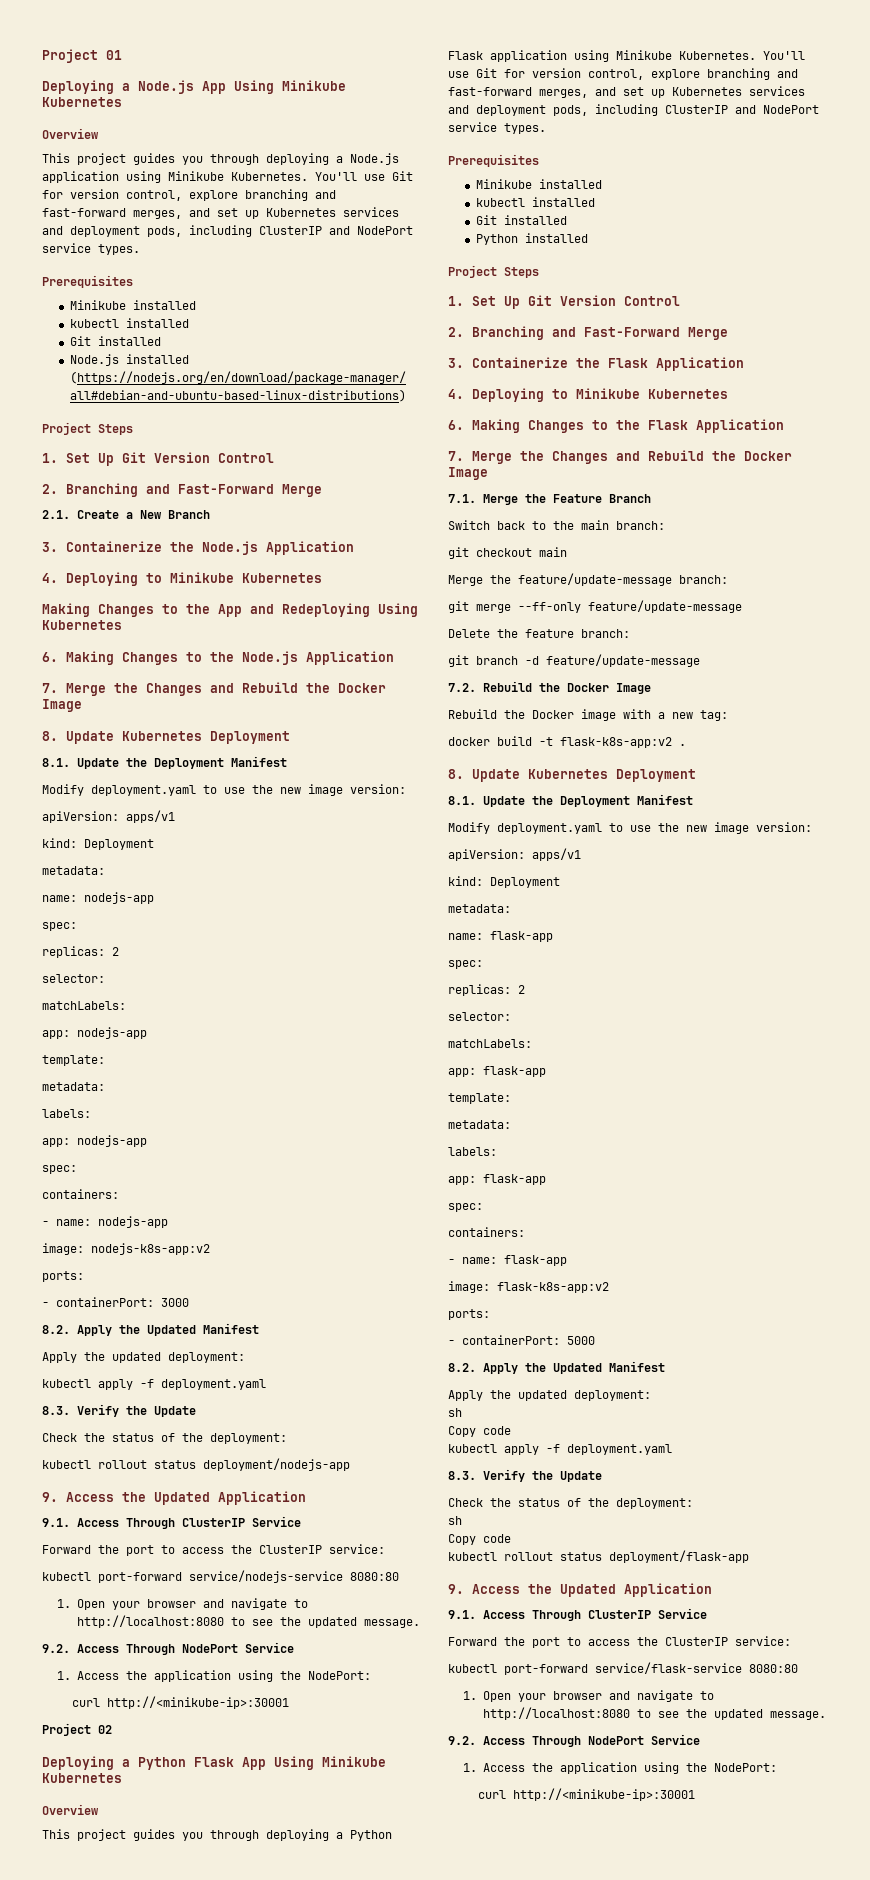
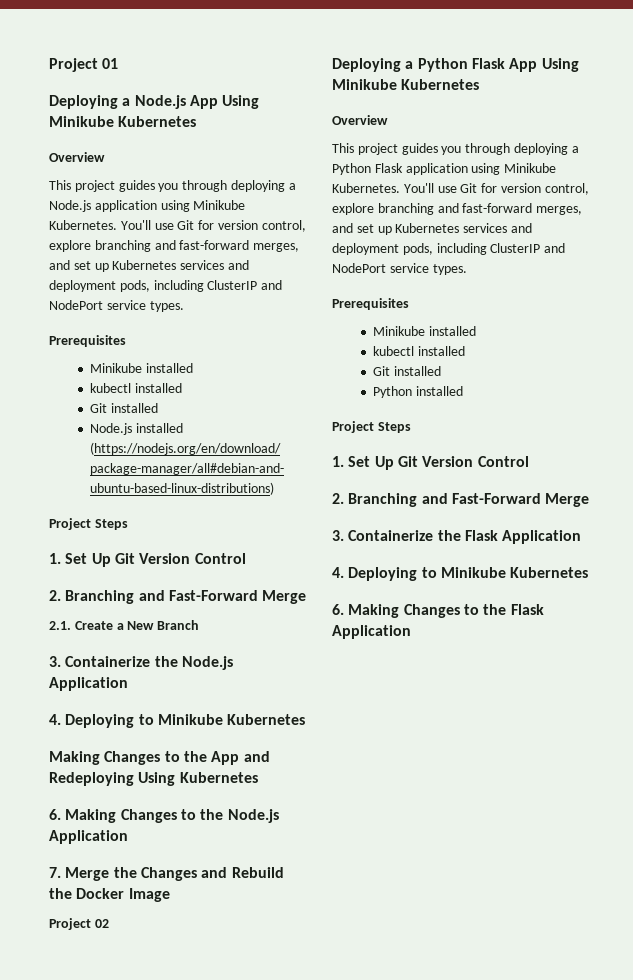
[42,731,290,744] [42,756,287,769] [42,784,406,796] [42,810,175,823] [42,838,154,850] [42,866,105,875] [42,892,154,904] [42,922,77,931] [42,946,119,958] [42,974,105,983] [42,1001,126,1010] [42,1027,147,1039] [42,1055,105,1066] [42,1082,105,1091] [42,1109,91,1118] [42,1135,147,1147] [42,1165,77,1174] [42,1189,119,1199] [42,1216,168,1228] [42,1243,210,1255] [42,1271,84,1282] [42,1297,189,1307] [42,1323,259,1336] [42,1352,245,1363] [42,1379,266,1390] [42,1404,196,1417] [42,1433,287,1444] [42,1458,350,1471] [42,1491,306,1505] [42,1516,301,1529] [42,1544,385,1556] [42,1570,399,1583] [56,1598,308,1610] [76,1615,420,1628] [42,1642,294,1655] [56,1670,371,1682] [71,1696,289,1709] // 8. Update Kubernetes Deployment // 8.1. Update the Deployment Manifest // Modify deployment.yaml to use the new image version: // apiVersion: apps/v1 // kind: Deployment // metadata: // name: nodejs-app // spec: // replicas: 2 // selector: // matchLabels: // app: nodejs-app // template: // metadata: // labels: // app: nodejs-app // spec: // containers: // - name: nodejs-app // image: nodejs-k8s-app:v2 // ports: // - containerPort: 3000 // 8.2. Apply the Updated Manifest // Apply the updated deployment: // kubectl apply -f deployment.yaml // 8.3. Verify the Update // Check the status of the deployment: // kubectl rollout status deployment/nodejs-app // 9. Access the Updated Application // 9.1. Access Through ClusterIP Service // Forward the port to access the ClusterIP service: // kubectl port-forward service/nodejs-service 8080:80 // 1. Open your browser and navigate to http://localhost:8080 to see the updated message. // 9.2. Access Through NodePort Service // 1. Access the application using the NodePort: // curl http://<minikube-ip>:30001 -> (170, 895) none
[448,450,792,464] [448,467,488,480] [448,494,651,505] [448,520,665,530] [448,547,567,559] [448,573,728,586] [448,600,742,613] [448,629,630,638] [448,654,700,667] [448,681,651,694] [448,709,728,721] [448,736,686,748] [448,769,696,782] [448,794,693,807] [448,822,812,834] [448,848,581,861] [448,876,560,888] [448,904,511,913] [448,931,553,942] [448,960,483,969] [448,984,525,996] [448,1012,511,1021] [448,1039,532,1048] [448,1066,546,1077] [448,1093,511,1104] [448,1120,511,1129] [448,1147,497,1156] [448,1174,546,1185] [448,1203,483,1212] [448,1227,525,1237] [448,1255,567,1266] [448,1281,609,1293] [448,1309,490,1320] [448,1335,595,1345] [448,1361,665,1374] [448,1390,651,1401] [448,1408,462,1417] [448,1426,511,1437] [448,1444,672,1455] [448,1469,602,1482] [448,1498,693,1509] [448,1516,462,1525] [448,1534,511,1545] [448,1550,749,1563] [448,1583,712,1597] [448,1608,707,1621] [448,1636,791,1648] [448,1662,798,1675] [462,1690,714,1702] [482,1707,826,1720] [448,1734,700,1747] [462,1762,777,1774] [477,1788,695,1801] // 7. Merge the Changes and Rebuild the Docker Image // 7.1. Merge the Feature Branch // Switch back to the main branch: // git checkout main // Merge the feature/update-message branch: // git merge --ff-only feature/update-message // Delete the feature branch: // git branch -d feature/update-message // 7.2. Rebuild the Docker Image // Rebuild the Docker image with a new tag: // docker build -t flask-k8s-app:v2 . // 8. Update Kubernetes Deployment // 8.1. Update the Deployment Manifest // Modify deployment.yaml to use the new image version: // apiVersion: apps/v1 // kind: Deployment // metadata: // name: flask-app // spec: // replicas: 2 // selector: // matchLabels: // app: flask-app // template: // metadata: // labels: // app: flask-app // spec: // containers: // - name: flask-app // image: flask-k8s-app:v2 // ports: // - containerPort: 5000 // 8.2. Apply the Updated Manifest // Apply the updated deployment: // sh // Copy code // kubectl apply -f deployment.yaml // 8.3. Verify the Update // Check the status of the deployment: // sh // Copy code // kubectl rollout status deployment/flask-app // 9. Access the Updated Application // 9.1. Access Through ClusterIP Service // Forward the port to access the ClusterIP service: // kubectl port-forward service/flask-service 8080:80 // 1. Open your browser and navigate to http://localhost:8080 to see the updated message. // 9.2. Access Through NodePort Service // 1. Access the application using the NodePort: // curl http://<minikube-ip>:30001 -> (411, 632) none

